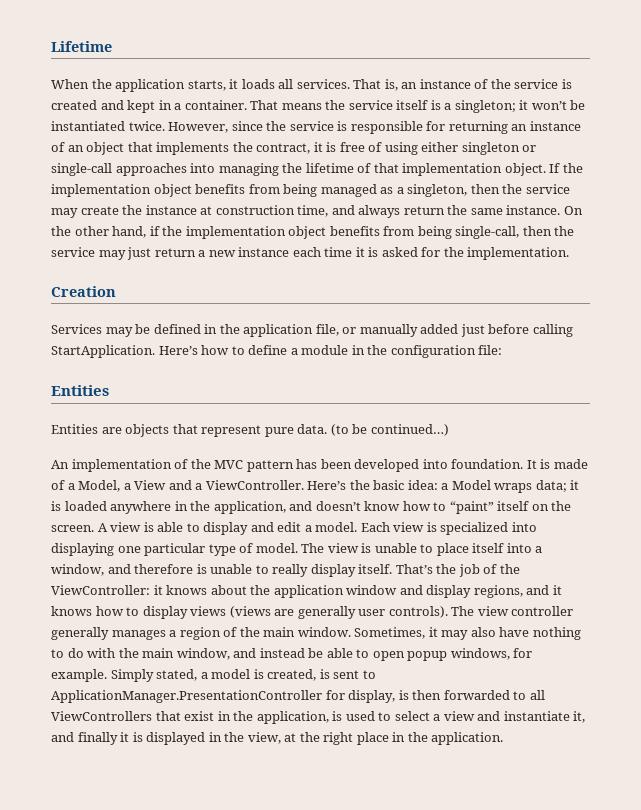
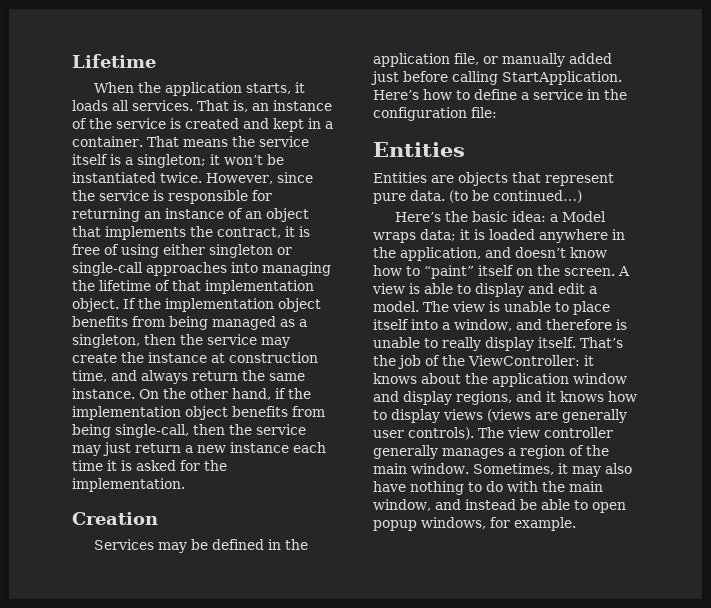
[301,345,349,355] module -> [533,89,583,100] service
[51,459,588,472] [51,480,304,492] An implementation of the MVC pattern has been developed into foundation. It is made of a Model, a View and a ViewController. -> (582, 196) none
[360,522,537,535] [51,543,298,556] Each view is specialized into displaying one particular type of model. -> (419, 306) none
[110,669,376,682] [51,690,545,703] [51,711,586,724] [51,732,504,745] Simply stated, a model is created, is sent to ApplicationManager.PresentationController for display, is then forwarded to all ViewControllers that exist in the application, is used to select a view and instantiate it, and finally it is displayed in the view, at the right place in the application. -> (576, 524) none

